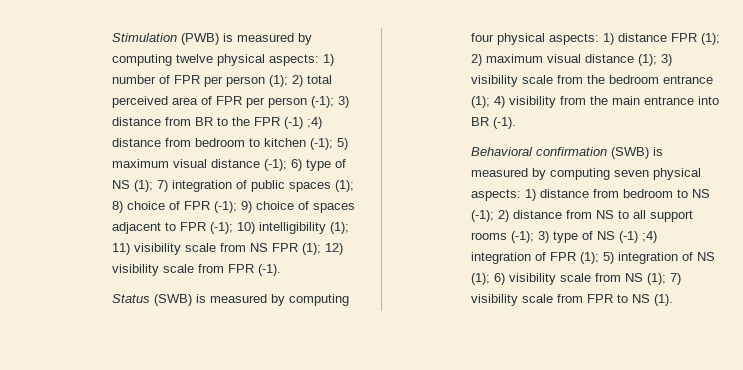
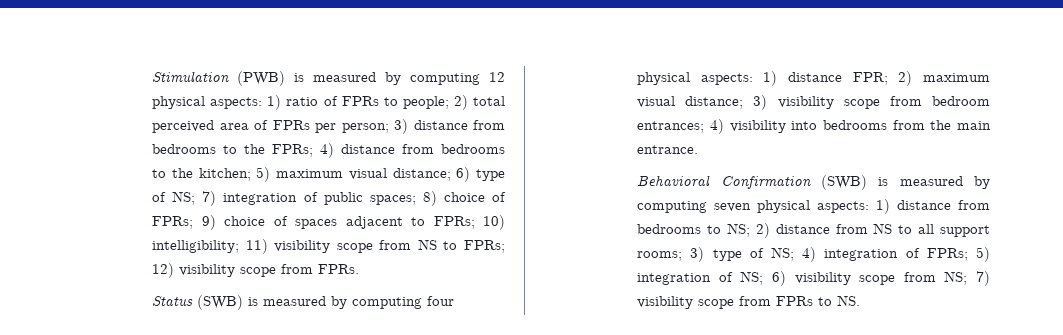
[176,54,335,66] [112,75,289,87] twelve physical aspects: 1) number of FPR per person (1); -> [489,72,505,82] [152,95,449,110] 12 physical aspects: 1) ratio of FPRs to people;
[216,96,335,108] FPR per person (-1); -> [272,120,389,133] FPRs per person;
[195,117,323,129] [112,138,334,150] BR to the FPR (-1) ;4) distance from bedroom to kitchen (-1); -> [152,143,505,158] [152,168,251,181] bedrooms to the FPRs; 4) distance from bedrooms to the kitchen;
[211,159,288,171] distance (-1); -> [392,168,451,181] distance;
[112,180,154,192] NS (1); -> [172,191,196,205] NS;
[289,180,355,192] spaces (1); -> [369,195,416,205] spaces;
[184,201,238,213] FPR (-1); -> [152,216,194,229] FPRs;
[180,222,350,234] FPR (-1); 10) intelligibility (1); -> [433,215,505,230] [152,240,240,253] FPRs; 10) intelligibility;
[185,243,344,255] [112,264,282,276] scale from NS FPR (1); 12) visibility scale from FPR (-1). -> [336,239,505,253] [152,263,360,278] scope from NS to FPRs; 12) visibility scope from FPRs.
[671,33,721,45] FPR (1); -> [852,72,888,85] FPR;
[585,54,673,66] [471,75,714,87] [471,96,720,108] [471,117,517,129] distance (1); 3) visibility scale from the bedroom entrance (1); 4) visibility from the main entrance into BR (-1). -> [685,95,990,110] [637,119,992,134] [637,145,699,154] distance; 3) visibility scope from bedroom entrances; 4) visibility into bedrooms from the main entrance.
[536,147,608,156] confirmation -> [720,176,811,189] Confirmation
[623,189,711,198] [471,210,495,222] bedroom to NS (-1); -> [637,223,750,237] bedrooms to NS;
[471,231,535,243] rooms (-1); -> [637,251,683,261] rooms;
[597,231,658,243] [471,252,716,264] [471,273,682,285] [471,294,674,306] NS (-1) ;4) integration of FPR (1); 5) integration of NS (1); 6) visibility scale from NS (1); 7) visibility scale from FPR to NS (1). -> [771,247,990,262] [637,271,990,286] [637,295,861,309] NS; 4) integration of FPRs; 5) integration of NS; 6) visibility scope from NS; 7) visibility scope from FPRs to NS.

